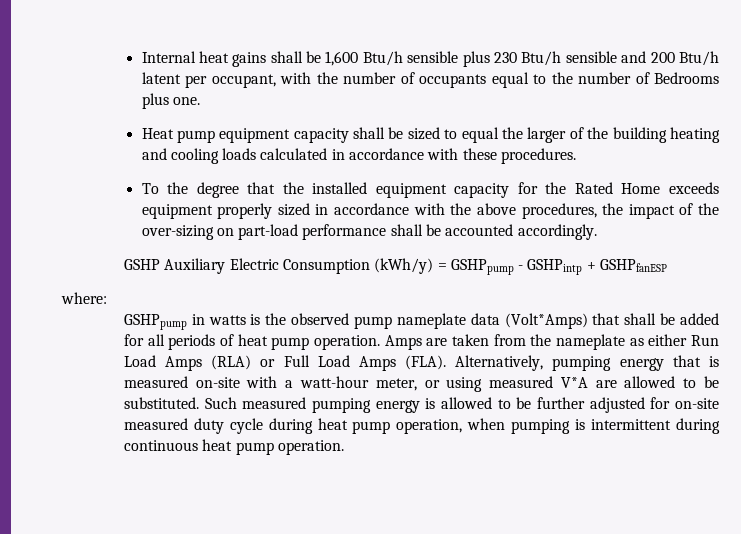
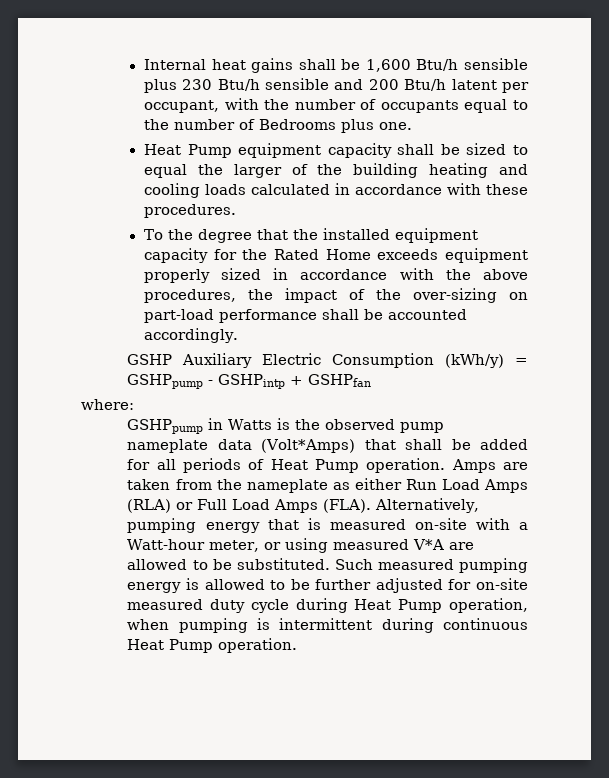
[176,130,215,143] pump -> [187,144,232,158] Pump
[600,259,668,272] GSHPfanESP -> [308,374,372,387] GSHPfan
[208,315,246,325] watts -> [228,419,273,430] Watts
[237,334,310,350] heat pump -> [270,459,360,473] Heat Pump
[300,376,370,388] watt-hour -> [127,539,206,550] Watt-hour
[317,418,391,434] heat pump -> [354,599,443,613] Heat Pump
[202,439,274,455] heat pump -> [127,639,214,653] Heat Pump

